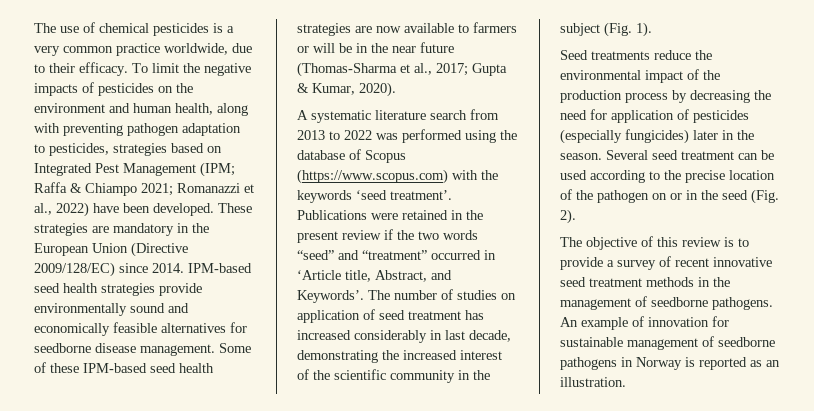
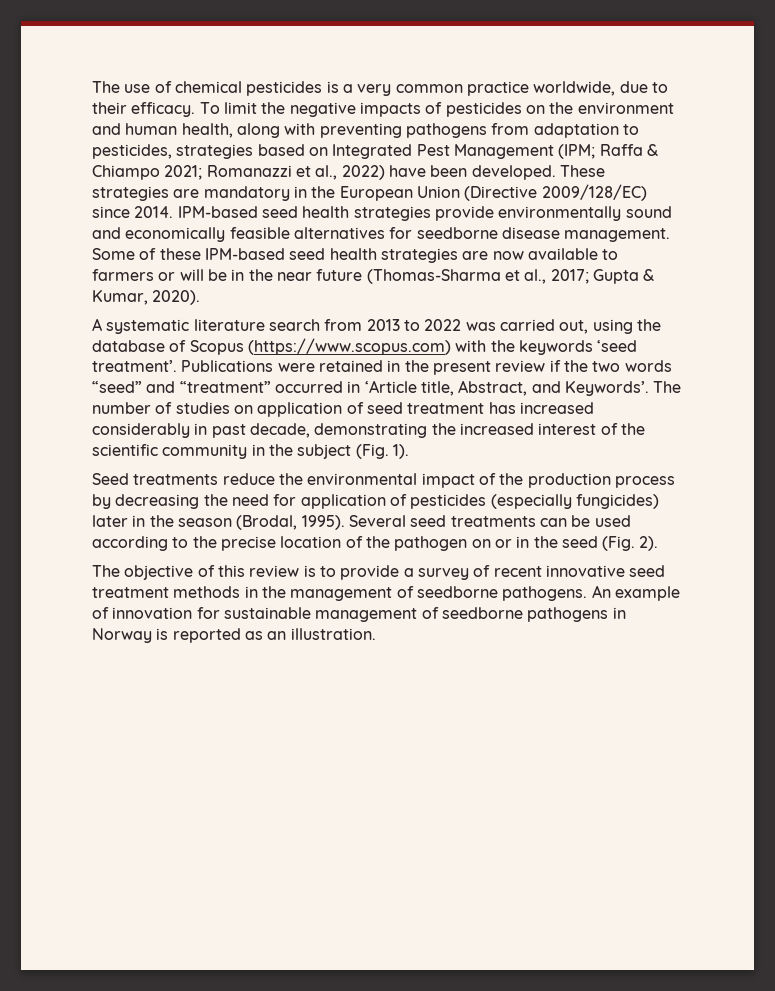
[127,123,179,136] pathogen -> [405,123,530,138] pathogens from
[402,129,462,143] performed -> [499,319,589,334] carried out,
[445,330,465,340] last -> [211,424,246,438] past
[560,153,602,160] season. -> [177,515,345,530] season (Brodal, 1995).
[681,151,734,160] treatment -> [450,516,536,527] treatments

